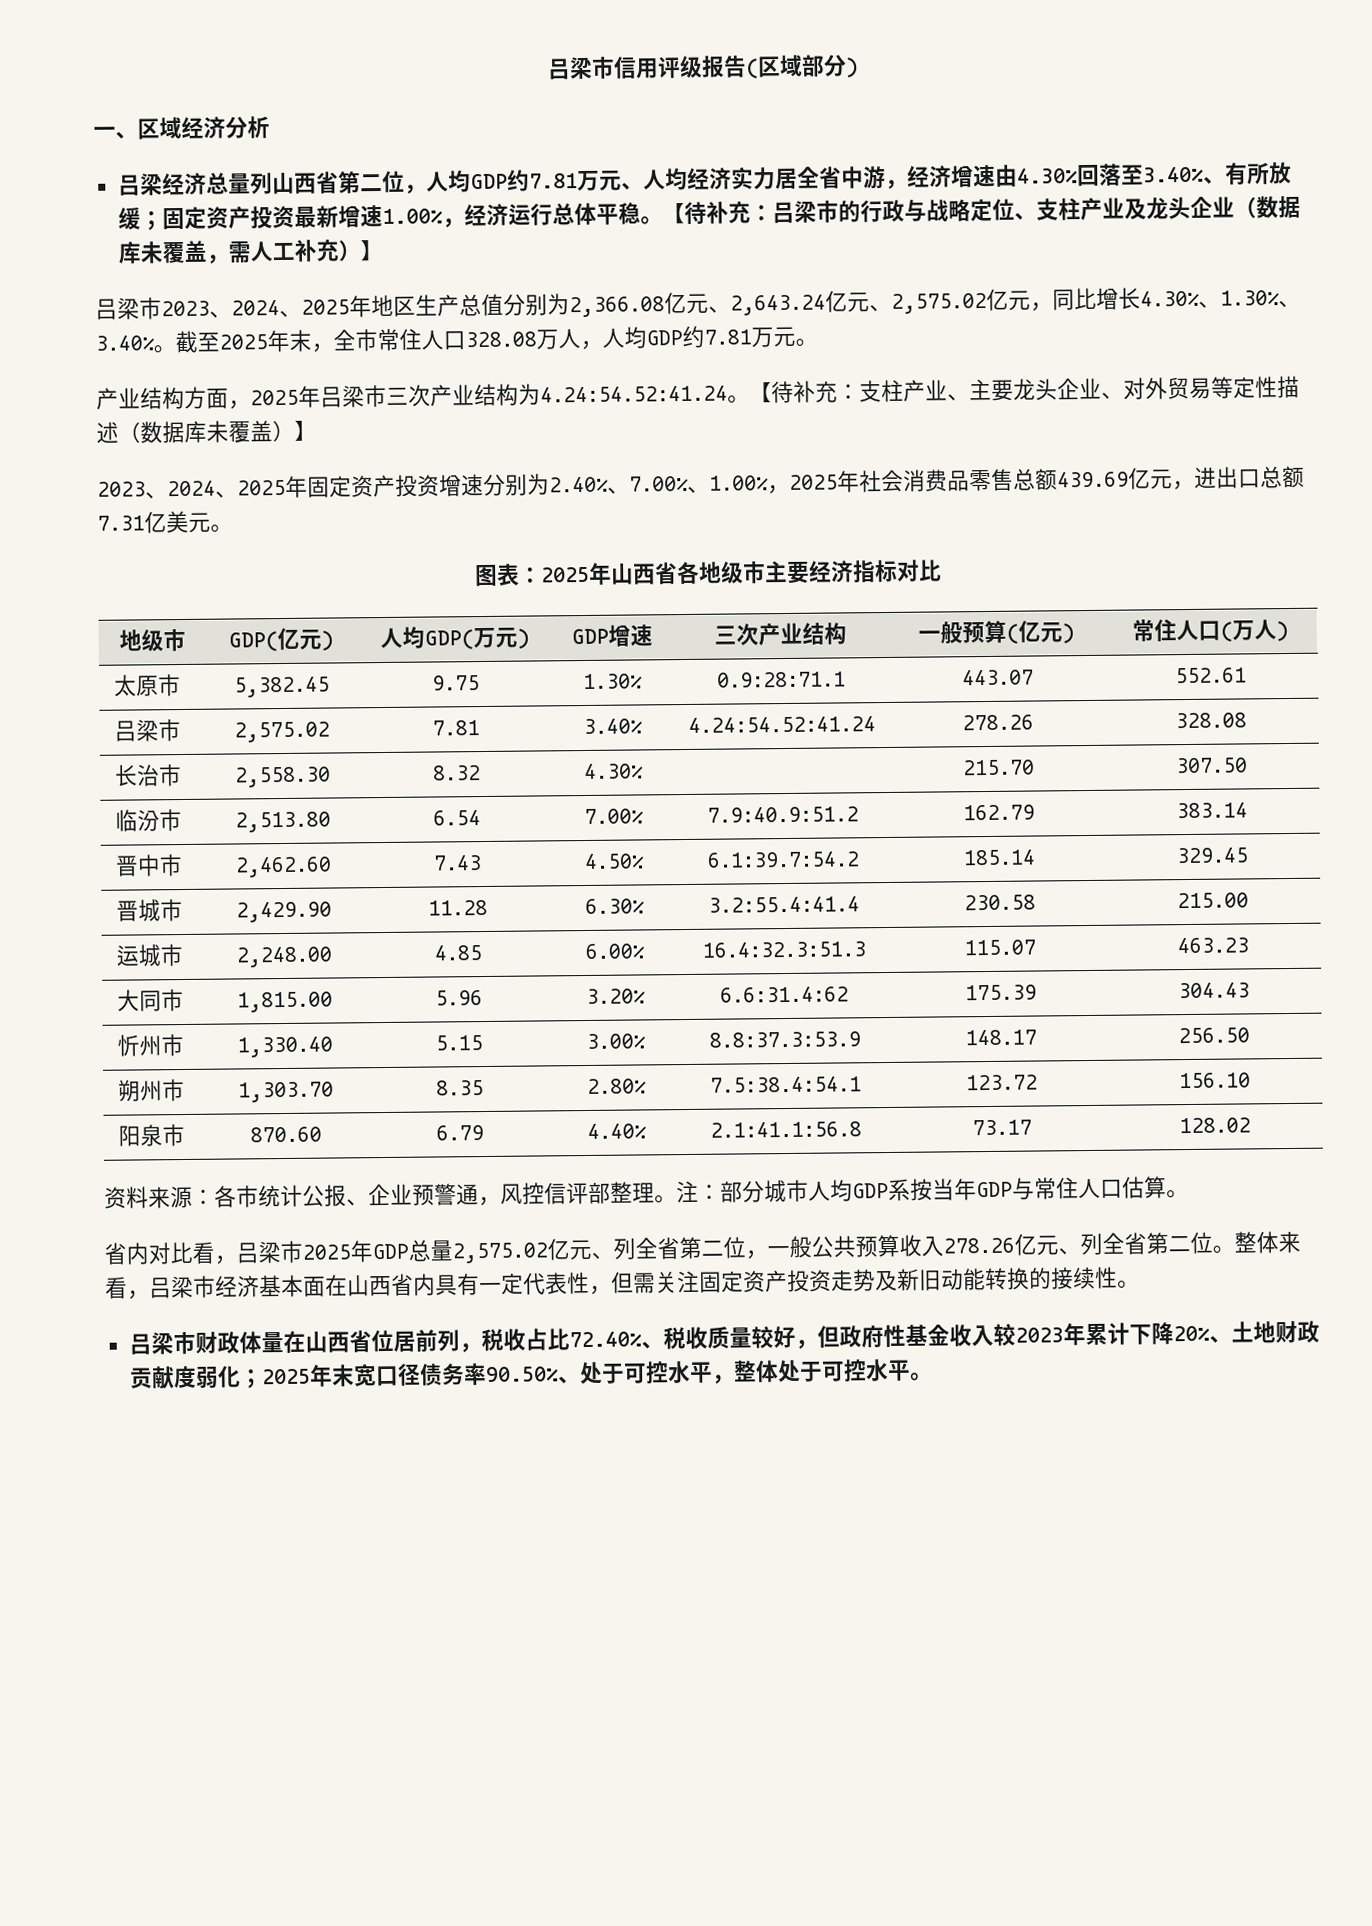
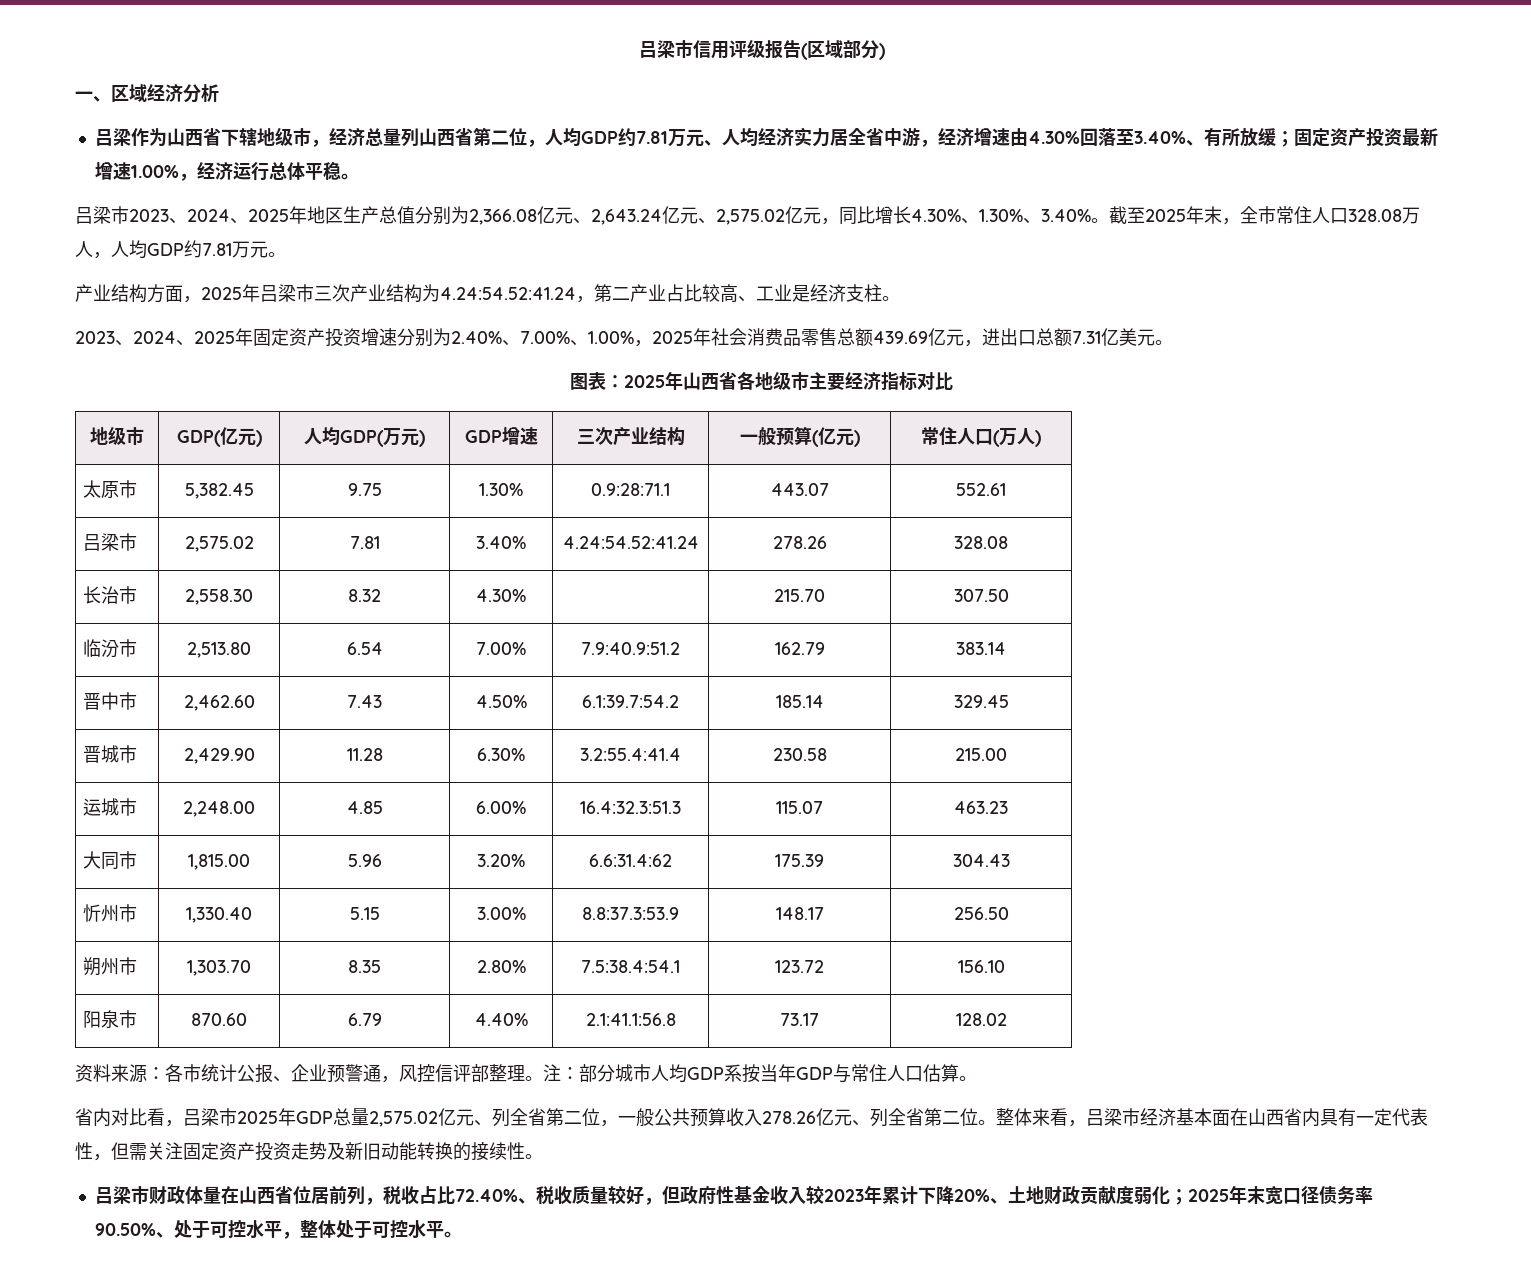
(163, 184) none -> [130,127,329,147] 作为山西省下辖地级市，
[661,195,1301,225] [117,239,384,264] 【待补充：吕梁市的行政与战略定位、支柱产业及龙头企业（数据库未覆盖，需人工补充）】 -> (359, 176) none
[727,375,1300,404] [96,420,317,444] 。【待补充：支柱产业、主要龙头企业、对外贸易等定性描述（数据库未覆盖）】 -> [576,284,900,303] ，第二产业占比较高、工业是经济支柱。

